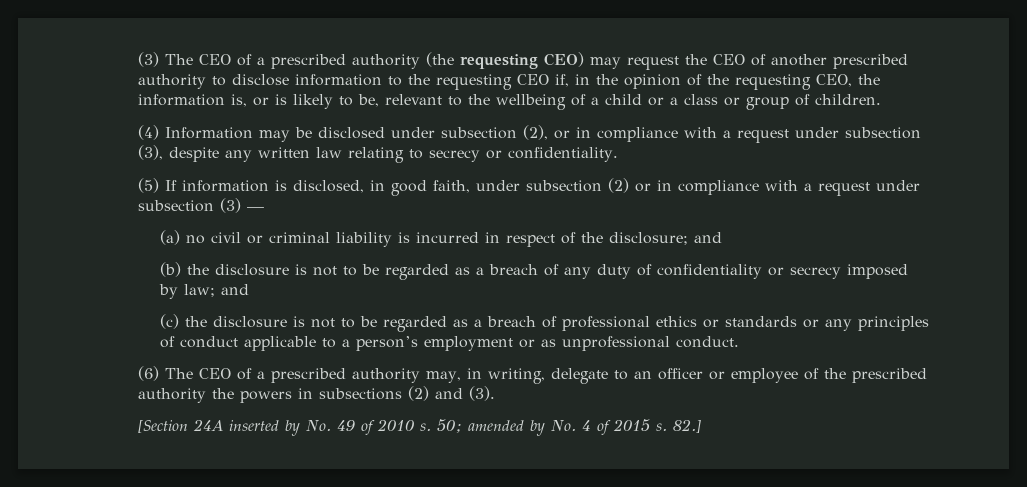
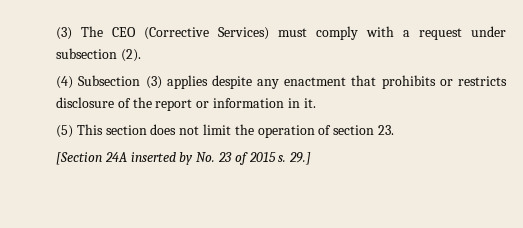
[237,52,909,70] [138,74,881,90] [138,94,882,110] [138,125,922,143] [138,145,619,163] [138,178,921,196] [138,198,265,213] [160,230,723,247] [160,262,909,280] [159,284,250,299] [160,314,930,332] [160,336,740,351] [138,366,928,384] [138,386,496,403] of a prescribed authority (the requesting CEO) may request the CEO of another prescribed authority to disclose information to the requesting CEO if, in the opinion of the requesting CEO, the information is, or is likely to be, relevant to the wellbeing of a child or a class or group of children. // (4) Information may be disclosed under subsection (2), or in compliance with a request under subsection (3), despite any written law relating to secrecy or confidentiality. // (5) If information is disclosed, in good faith, under subsection (2) or in compliance with a request under subsection (3) — // (a) no civil or criminal liability is incurred in respect of the disclosure; and // (b) the disclosure is not to be regarded as a breach of any duty of confidentiality or secrecy imposed by law; and // (c) the disclosure is not to be regarded as a breach of professional ethics or standards or any principles of conduct applicable to a person’s employment or as unprofessional conduct. // (6) The CEO of a prescribed authority may, in writing, delegate to an officer or employee of the prescribed authority the powers in subsections (2) and (3). -> [144,26,507,40] [56,48,141,62] [56,75,508,89] [56,97,316,111] [56,124,394,138] (Corrective Services) must comply with a request under subsection (2). // (4) Subsection (3) applies despite any enactment that prohibits or restricts disclosure of the report or information in it. // (5) This section does not limit the operation of section 23.
[337,419,592,436] 49 of 2010 s. 50; amended by No. 4 -> [218,152,233,162] 23
[673,419,702,433] 82.] -> [289,152,312,165] 29.]

